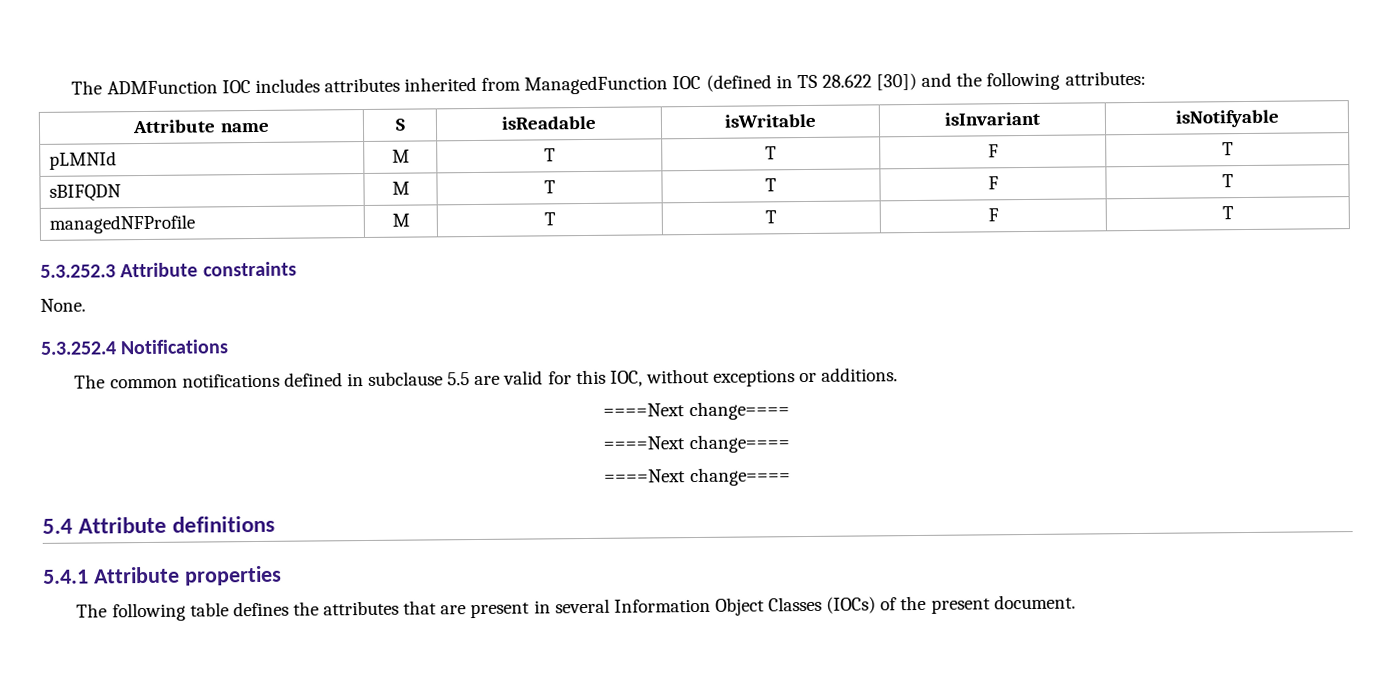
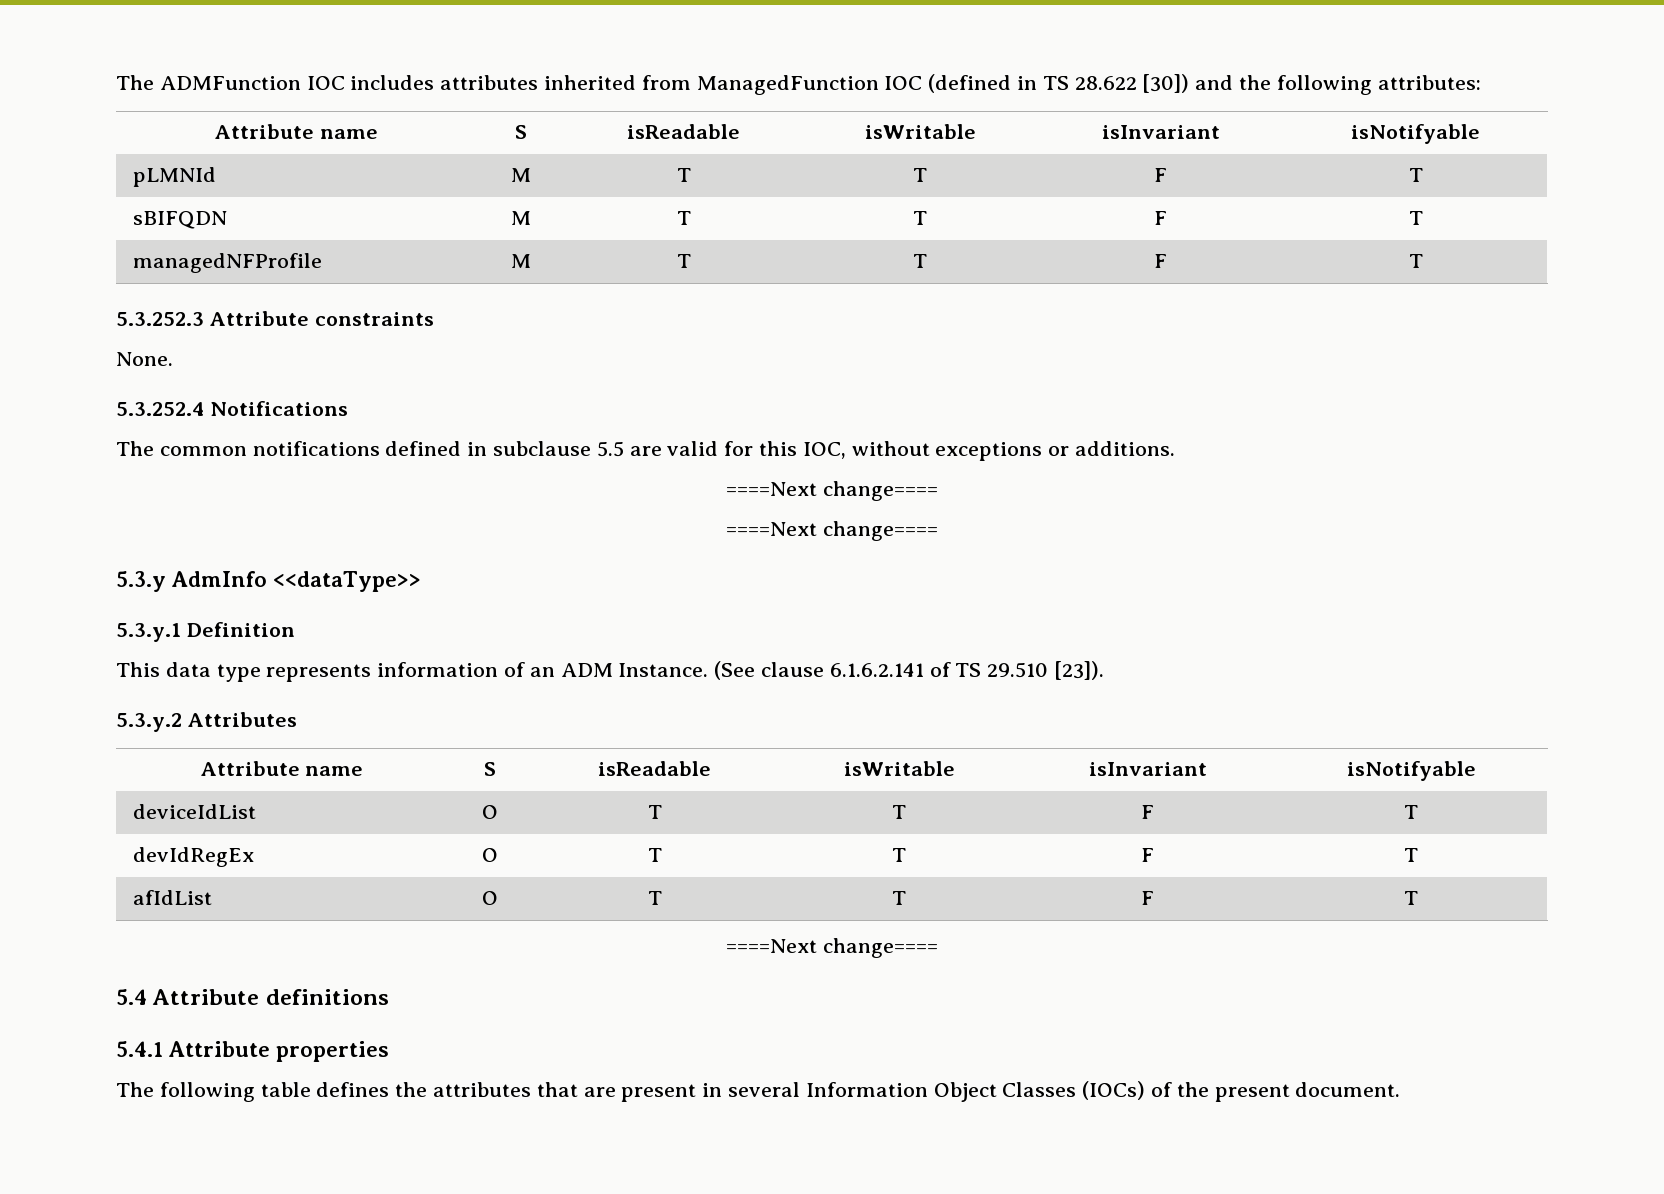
(790, 444) none -> [116,571,422,592] [116,622,295,642] [116,661,1105,682] [116,712,297,732] [200,761,364,776] [483,762,496,776] [598,761,711,776] [843,761,955,776] [1088,762,1207,776] [1346,761,1476,781] [132,804,256,819] [481,805,498,819] [647,805,662,819] [892,805,906,819] [1141,805,1154,819] [1404,805,1418,819] [132,847,254,867] [481,848,498,862] [647,848,662,862] [892,848,906,862] [1141,848,1154,862] [1404,848,1418,862] [132,890,212,905] [481,891,498,905] [647,891,662,905] [892,891,906,905] [1141,891,1154,905] [1404,891,1418,905] // 5.3.y AdmInfo <<dataType>> // 5.3.y.1 Definition // This data type represents information of an ADM Instance. (See clause 6.1.6.2.141 of TS 29.510 [23]). // 5.3.y.2 Attributes // Attribute name | S | isReadable | isWritable | isInvariant | isNotifyable // deviceIdList | O | T | T | F | T // devIdRegEx | O | T | T | F | T // afIdList | O | T | T | F | T

